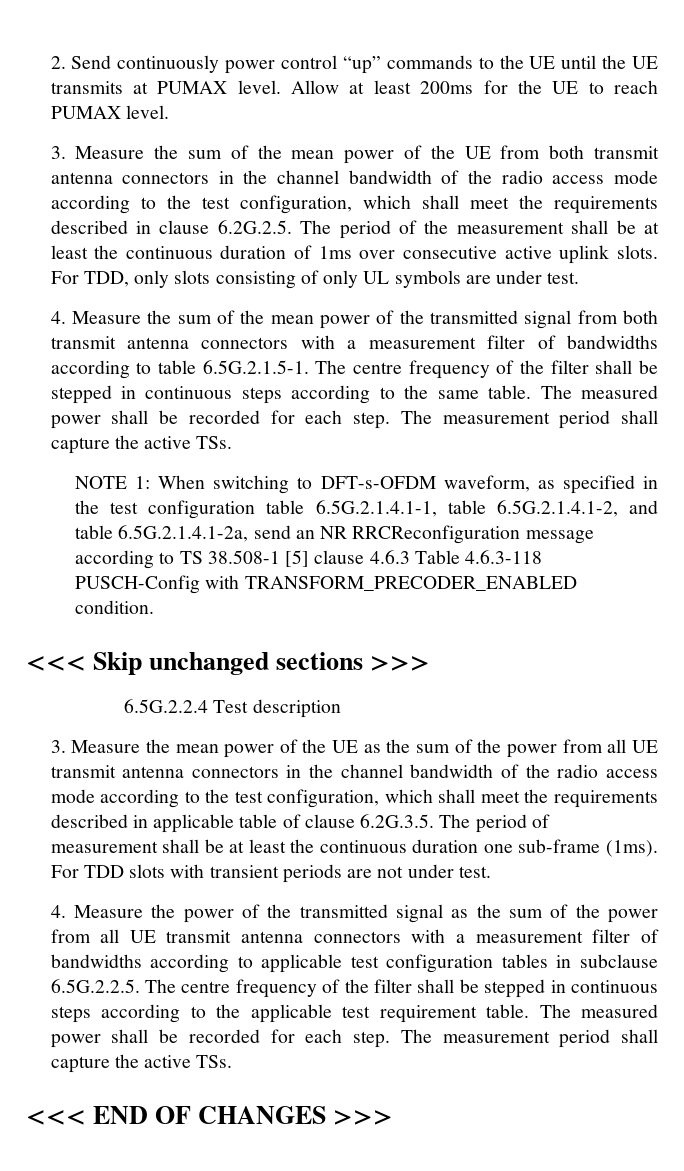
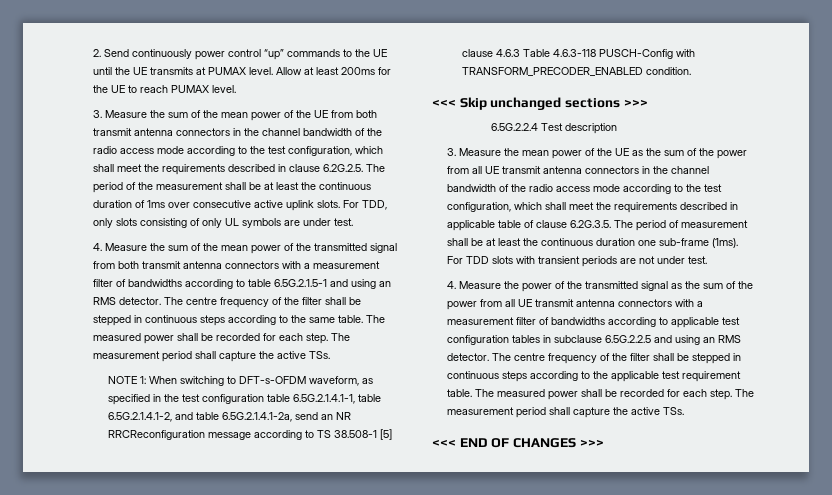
[202,360,309,374] 6.5G.2.1.5-1. -> [273,279,391,289] [92,297,161,305] 6.5G.2.1.5-1 and using an RMS detector.
[50,979,140,993] 6.5G.2.2.5. -> [604,335,741,345] [446,353,489,361] 6.5G.2.2.5 and using an RMS detector.

